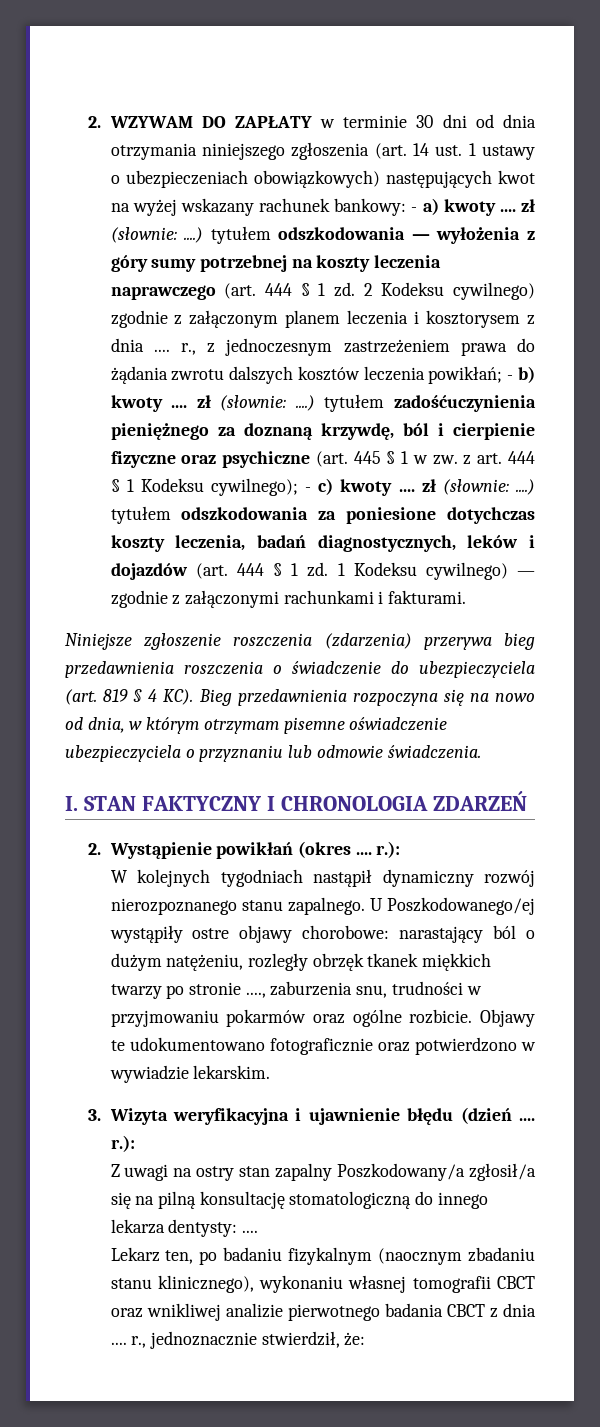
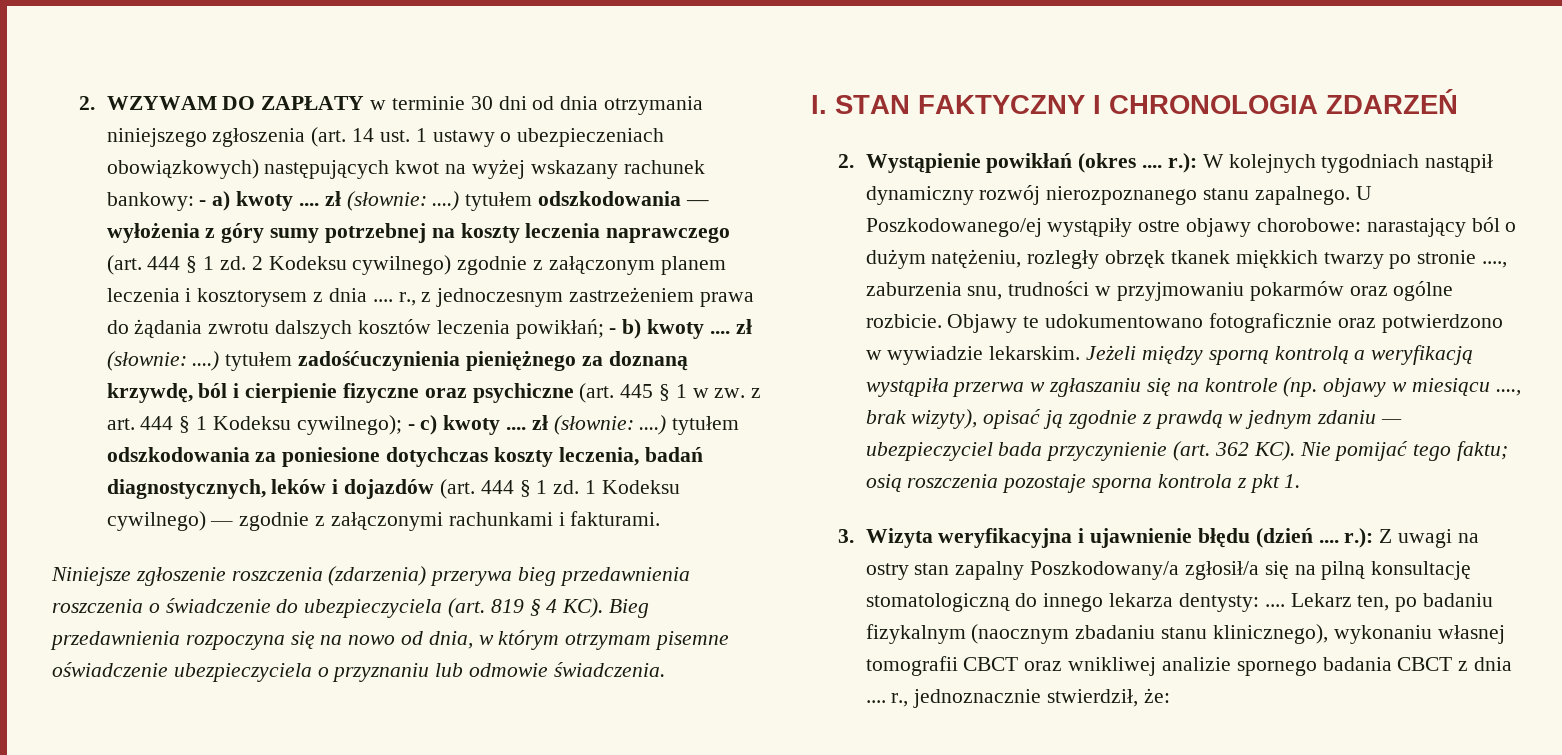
(401, 849) // -> (1197, 163) none
(271, 1072) none -> [1086,345,1474,365] [865,377,1521,397] [865,409,1402,429] [865,441,1508,461] [865,474,1301,493] Jeżeli między sporną kontrolą a weryfikacją wystąpiła przerwa w zgłaszaniu się na kontrole (np. objawy w miesiącu ...., brak wizyty), opisać ją zgodnie z prawdą w jednym zdaniu — ubezpieczyciel bada przyczynienie (art. 362 KC). Nie pomijać tego faktu; osią roszczenia pozostaje sporna kontrola z pkt 1.
(135, 1143) // -> (1374, 538) none
(258, 1231) // -> (1285, 605) none
[287,1304,380,1321] pierwotnego -> [1236,660,1317,676] spornego

